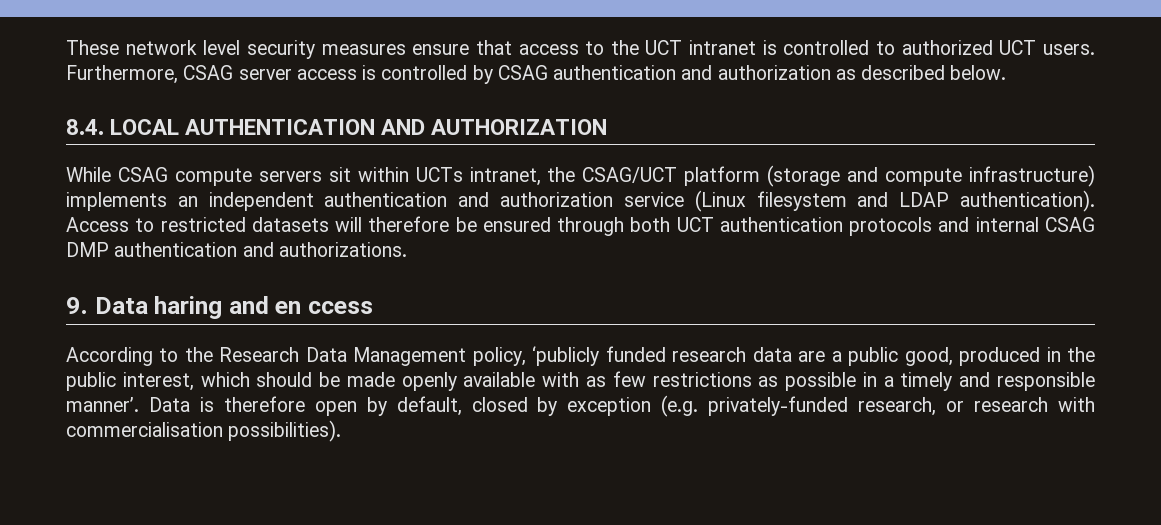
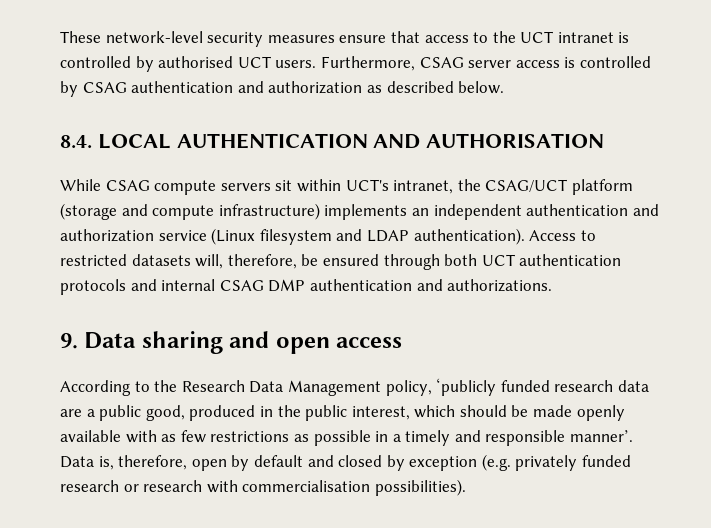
[125,40,241,55] network level -> [105,31,203,44] network-level
[876,40,993,55] to authorized -> [135,56,234,72] by authorised
[431,119,608,135] AUTHORIZATION -> [426,133,605,148] AUTHORISATION
[415,167,463,182] UCTs -> [345,179,389,191] UCT's
[335,216,450,232] will therefore -> [195,254,297,269] will, therefore,
[154,296,374,319] haring and en ccess -> [141,331,403,354] sharing and open access
[199,396,462,416] is therefore open by default, -> [98,455,334,471] is, therefore, open by default and
[708,396,937,416] privately-funded research, -> [515,455,632,471] [60,480,119,492] privately funded research

